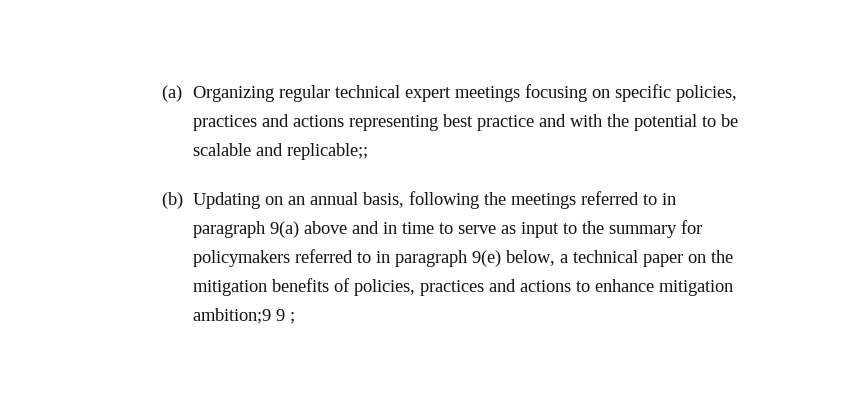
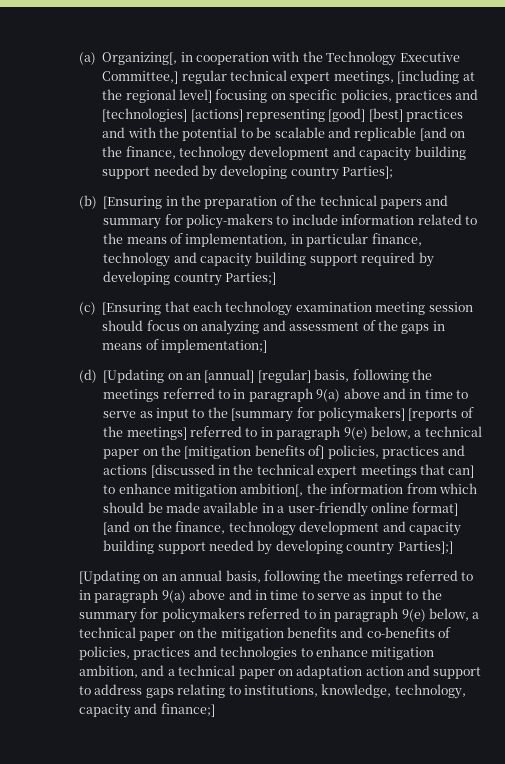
[192,85,520,102] Organizing regular technical expert meetings -> [102,51,460,66] [102,70,475,84] [102,89,213,103] Organizing[, in cooperation with the Technology Executive Committee,] regular technical expert meetings, [including at the regional level]
[292,114,534,131] actions representing best practice -> [102,108,464,122] [technologies] [actions] representing [good] [best] practices
[286,143,368,160] [162,192,260,209] replicable;; // (b) Updating -> [354,127,466,141] [102,146,466,161] [102,165,394,180] [79,195,449,209] [103,214,477,229] [103,233,422,247] [103,252,434,267] [103,271,277,286] [79,301,473,316] [102,320,445,335] [102,339,268,353] [79,369,432,383] [103,388,469,402] [103,407,474,422] [103,426,482,440] [103,445,466,459] [103,464,475,478] [103,483,477,497] [103,502,459,517] [103,521,461,536] [103,540,453,555] [79,570,141,584] replicable [and on the finance, technology development and capacity building support needed by developing country Parties]; // (b) [Ensuring in the preparation of the technical papers and summary for policy-makers to include information related to the means of implementation, in particular finance, technology and capacity building support required by developing country Parties;] // (c) [Ensuring that each technology examination meeting session should focus on analyzing and assessment of the gaps in means of implementation;] // (d) [Updating on an [annual] [regular] basis, following the meetings referred to in paragraph 9(a) above and in time to serve as input to the [summary for policymakers] [reports of the meetings] referred to in paragraph 9(e) below, a technical paper on the [mitigation benefits of] policies, practices and actions [discussed in the technical expert meetings that can] to enhance mitigation ambition[, the information from which should be made available in a user-friendly online format] [and on the finance, technology development and capacity building support needed by developing country Parties];] // [Updating
(329, 285) none -> [340,627,435,638] and co-benefits
[519,279,733,296] [192,308,295,324] actions to enhance mitigation ambition;9 9 ; -> [220,646,435,660] [79,665,482,679] [79,684,466,699] [79,703,215,718] technologies to enhance mitigation ambition, and a technical paper on adaptation action and support to address gaps relating to institutions, knowledge, technology, capacity and finance;]

